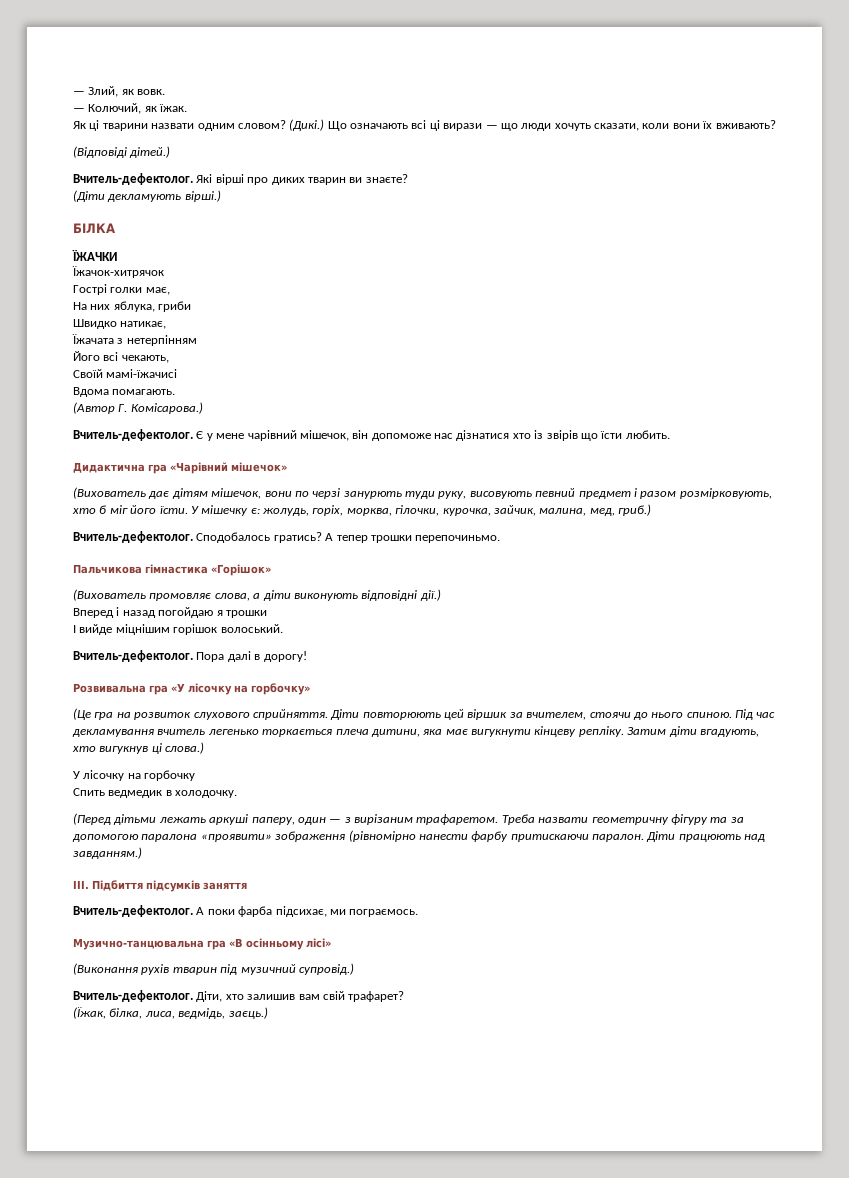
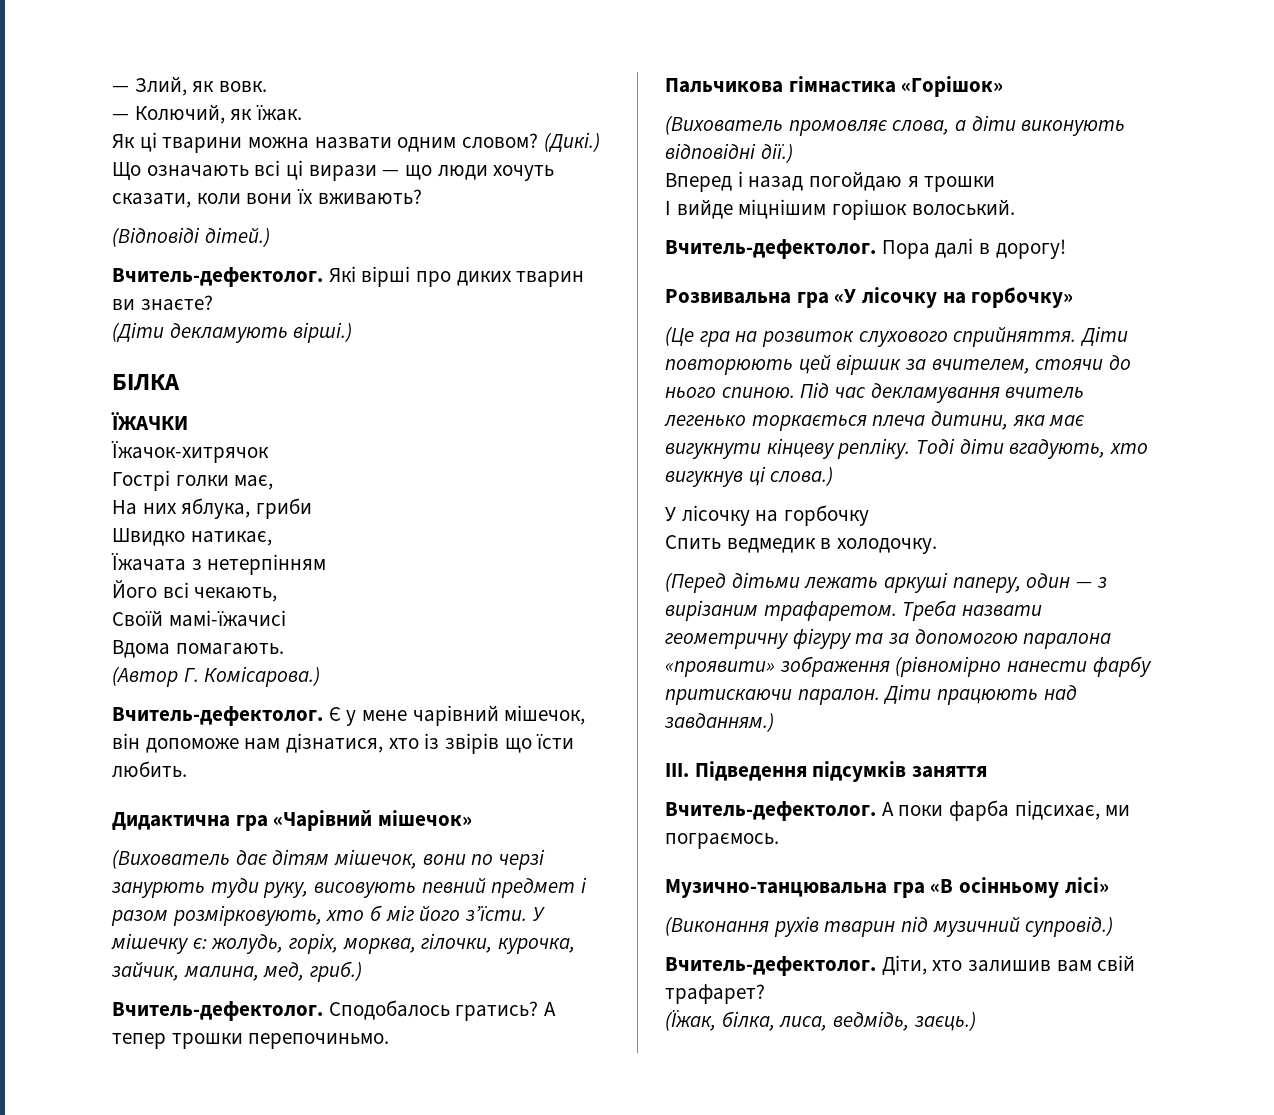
(148, 127) none -> [248,137,310,149] можна
[434,430,510,441] нас дізнатися -> [244,733,384,753] нам дізнатися,
[159,506,188,514] їсти. -> [465,906,528,921] з’їсти.
[627,727,667,735] Затим -> [916,438,956,454] Тоді
[92,880,143,891] Підбиття -> [694,761,807,781] Підведення

